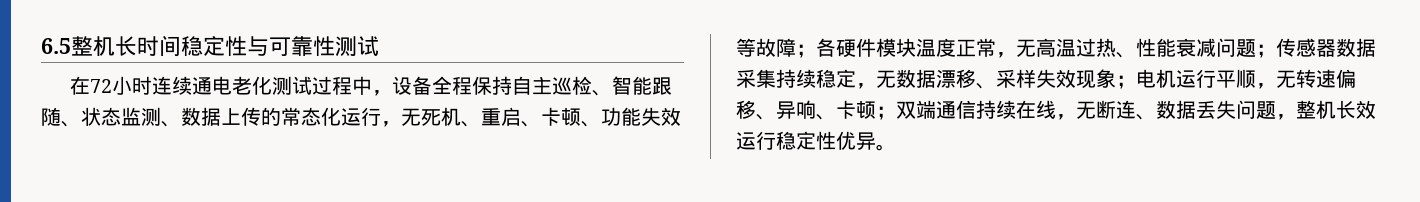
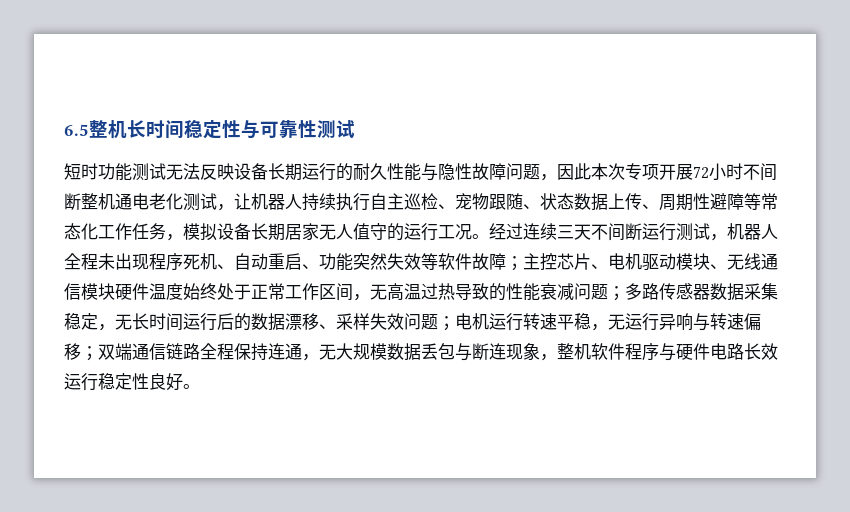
[69,76,512,96] 在72小时连续通电老化测试过程中，设备全程保持 -> [64,163,777,181] [64,193,370,211] 短时功能测试无法反映设备长期运行的耐久性能与隐性故障问题，因此本次专项开展72小时不间断整机通电老化测试，让机器人持续执行
[611,76,652,95] 智能 -> [455,193,489,210] 宠物
[121,107,181,127] 监测、 -> (574, 201) none
[261,107,681,127] [736,38,996,58] 的常态化运行，无死机、重启、卡顿、功能失效等故障；各硬件模块温度正常 -> [642,193,778,211] [64,223,778,241] [64,253,778,271] [64,283,353,301] 、周期性避障等常态化工作任务，模拟设备长期居家无人值守的运行工况。经过连续三天不间断运行测试，机器人全程未出现程序死机、自动重启、功能突然失效等软件故障；主控芯片、电机驱动模块、无线通信模块硬件温度始终处于正常工作区间
[1116,52,1136,58] 、 -> [455,283,506,301] 导致的
(1276, 51) none -> [625,283,659,300] 多路
[776,69,816,88] 持续 -> (778, 291) none
(896, 79) none -> [132,313,251,331] 长时间运行后的
[1076,69,1116,89] 现象 -> [404,313,438,330] 问题
[1216,69,1356,89] [736,100,1336,120] 平顺，无转速偏移、异响、卡顿；双端通信持续在线，无断连、数据丢失问题，整机 -> [523,313,761,331] [64,343,744,361] 转速平稳，无运行异响与转速偏移；双端通信链路全程保持连通，无大规模数据丢包与断连现象，整机软件程序与硬件电路
[836,131,876,150] 优异 -> [149,373,183,391] 良好

